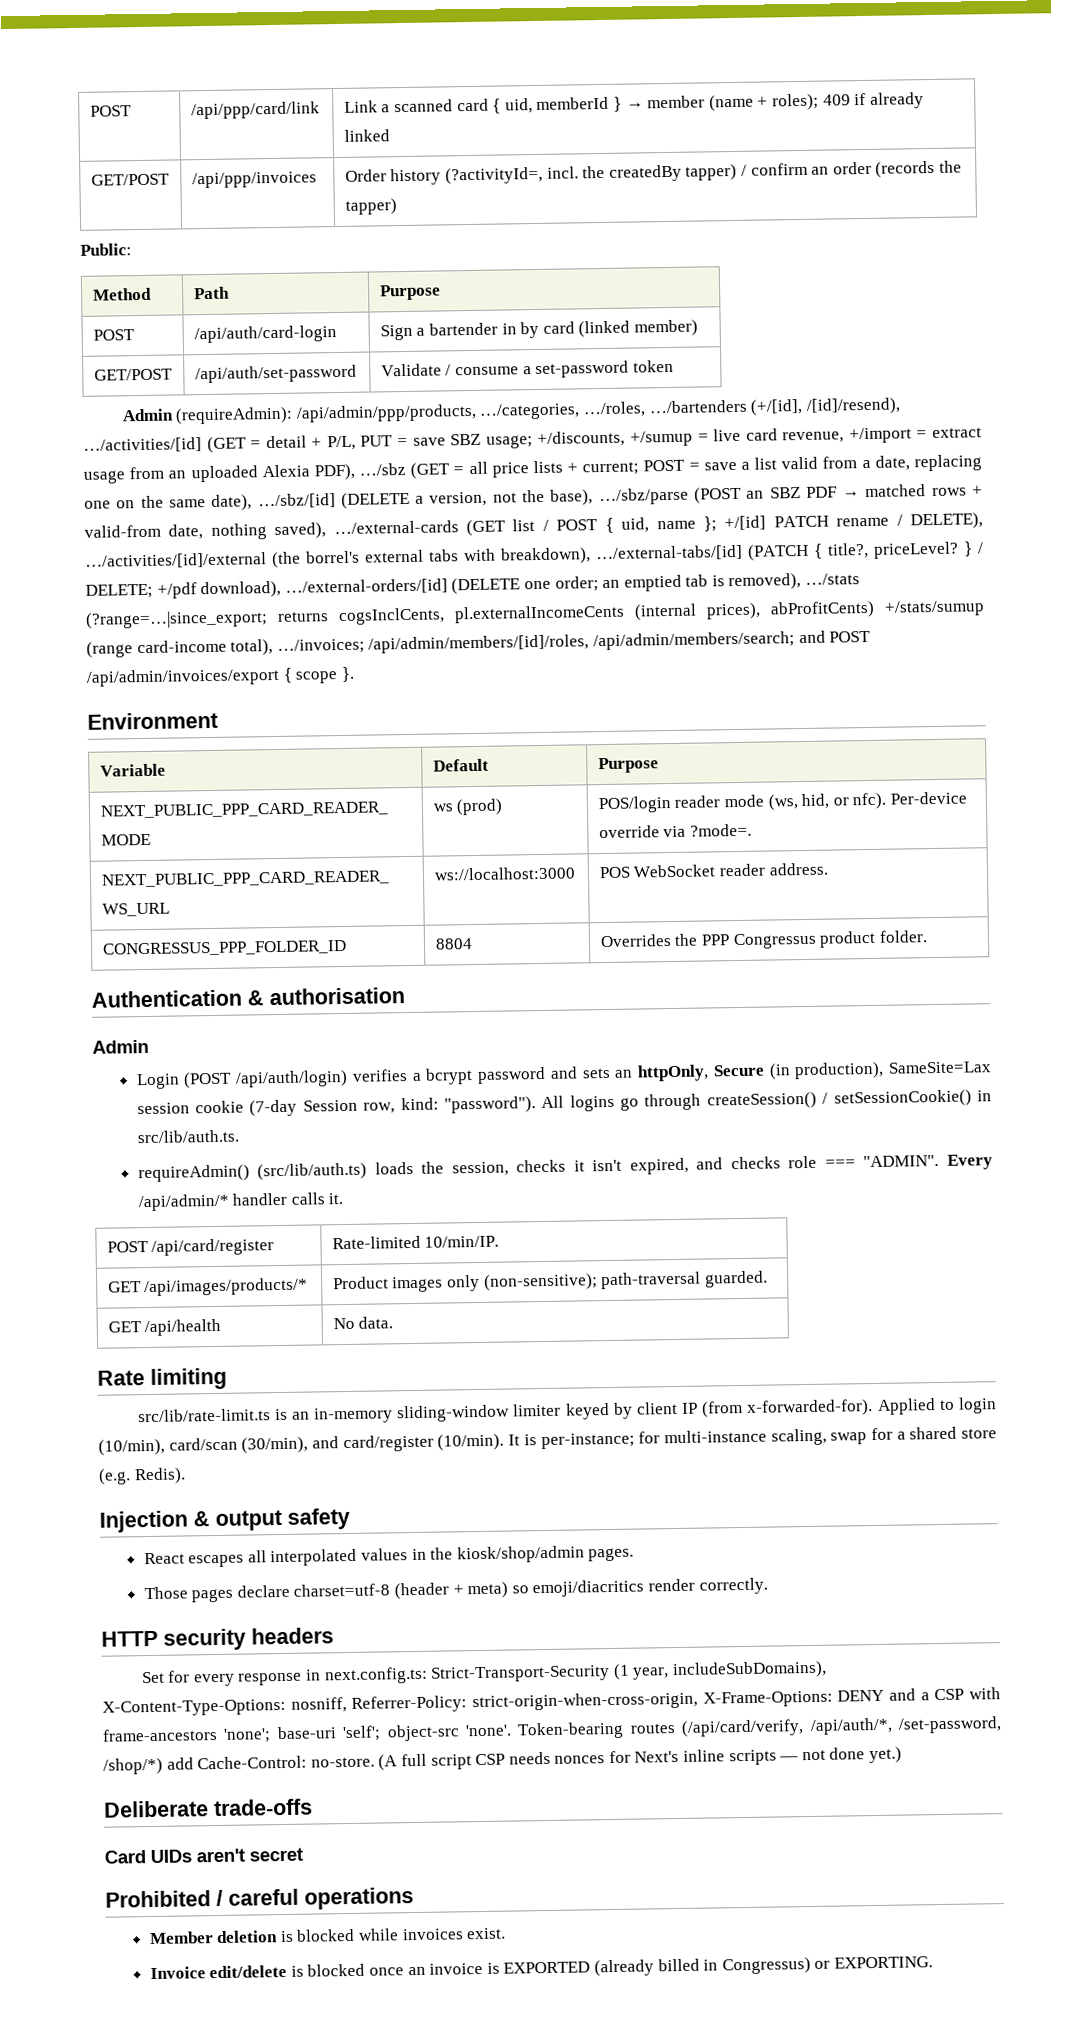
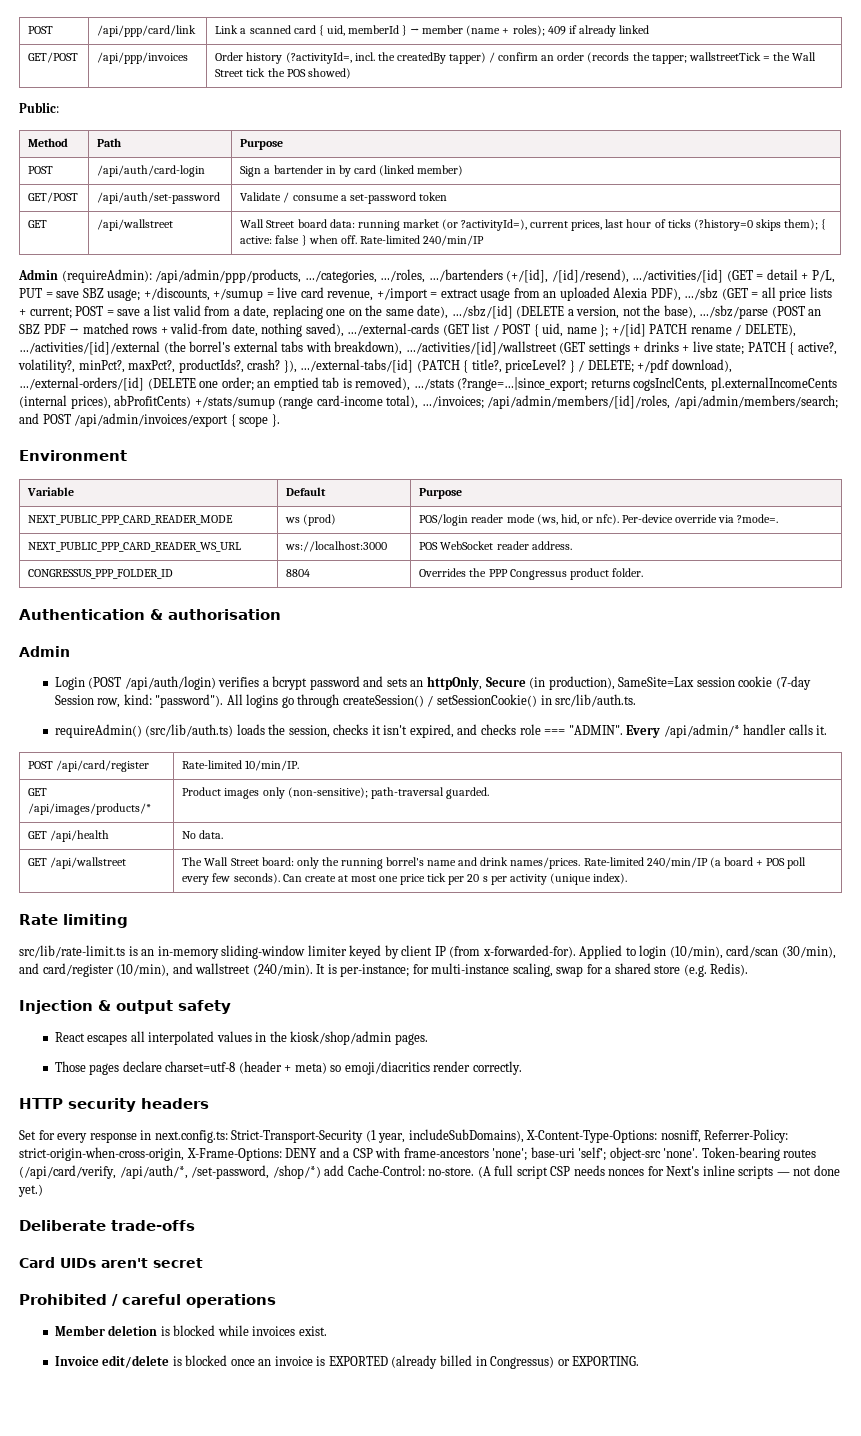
[344,198,397,215] tapper) -> [651,52,817,64] [215,68,351,79] tapper; wallstreetTick = the Wall Street tick the POS showed)
(674, 366) none -> [28,220,48,228] [97,219,174,231] [240,219,827,231] [240,235,484,246] // GET | /api/wallstreet | Wall Street board data: running market (or ?activityId=), current prices, last hour of ticks (?history=0 skips them); { active: false } when off. Rate-limited 240/min/IP
(591, 556) none -> [405,341,837,355] [18,359,297,373] …/activities/[id]/wallstreet (GET settings + drinks + live state; PATCH { active?, volatility?, minPct?, maxPct?, productIds?, crash? }),
(394, 1322) none -> [28,857,127,869] [182,857,807,869] [182,873,627,885] // GET /api/wallstreet | The Wall Street board: only the running borrel's name and drink names/prices. Rate-limited 240/min/IP (a board + POS poll every few seconds). Can create at most one price tick per 20 s per activity (unique index).
[437,1433,505,1451] (10/min). -> [116,963,313,977] (10/min), and wallstreet (240/min).

